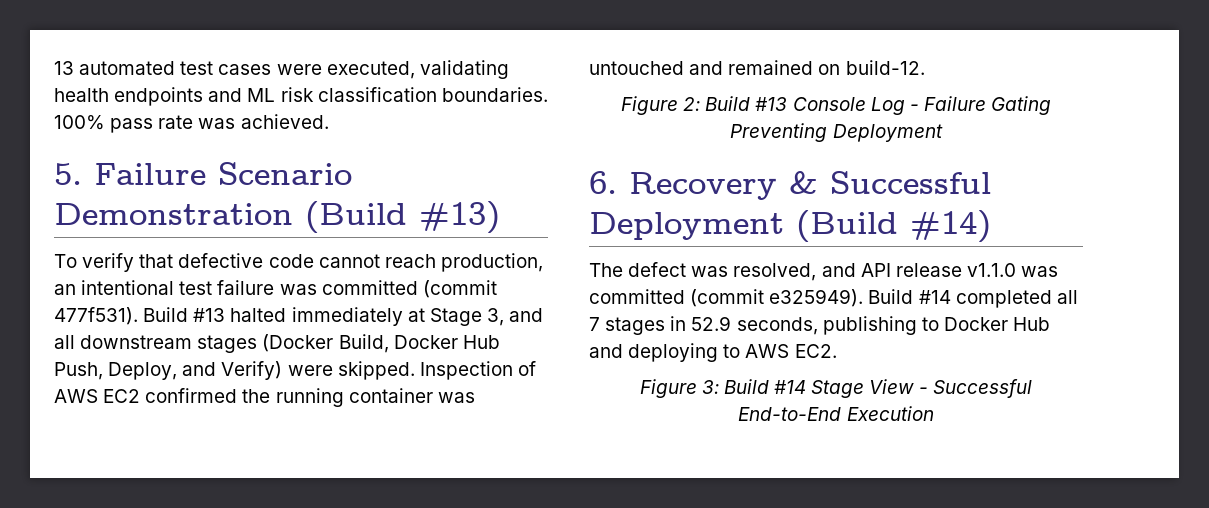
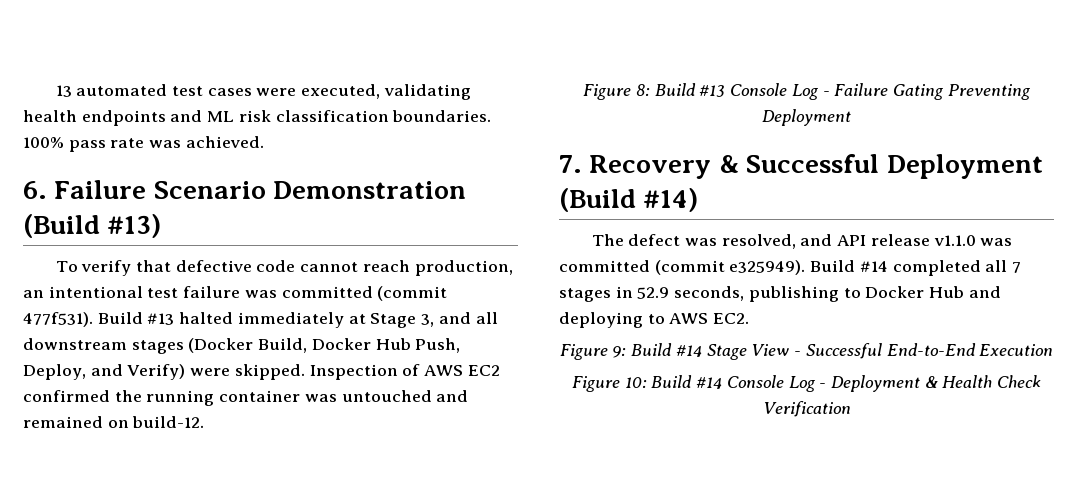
[54,163,82,185] 5. -> [23,181,47,199] 6.
[683,97,701,111] 2: -> [635,84,650,96] 8:
[589,171,617,194] 6. -> [559,155,582,173] 7.
[701,380,719,394] 3: -> [612,346,627,358] 9:
(934, 413) none -> [571,375,1042,392] [762,401,851,417] // Figure 10: Build #14 Console Log - Deployment & Health Check Verification

